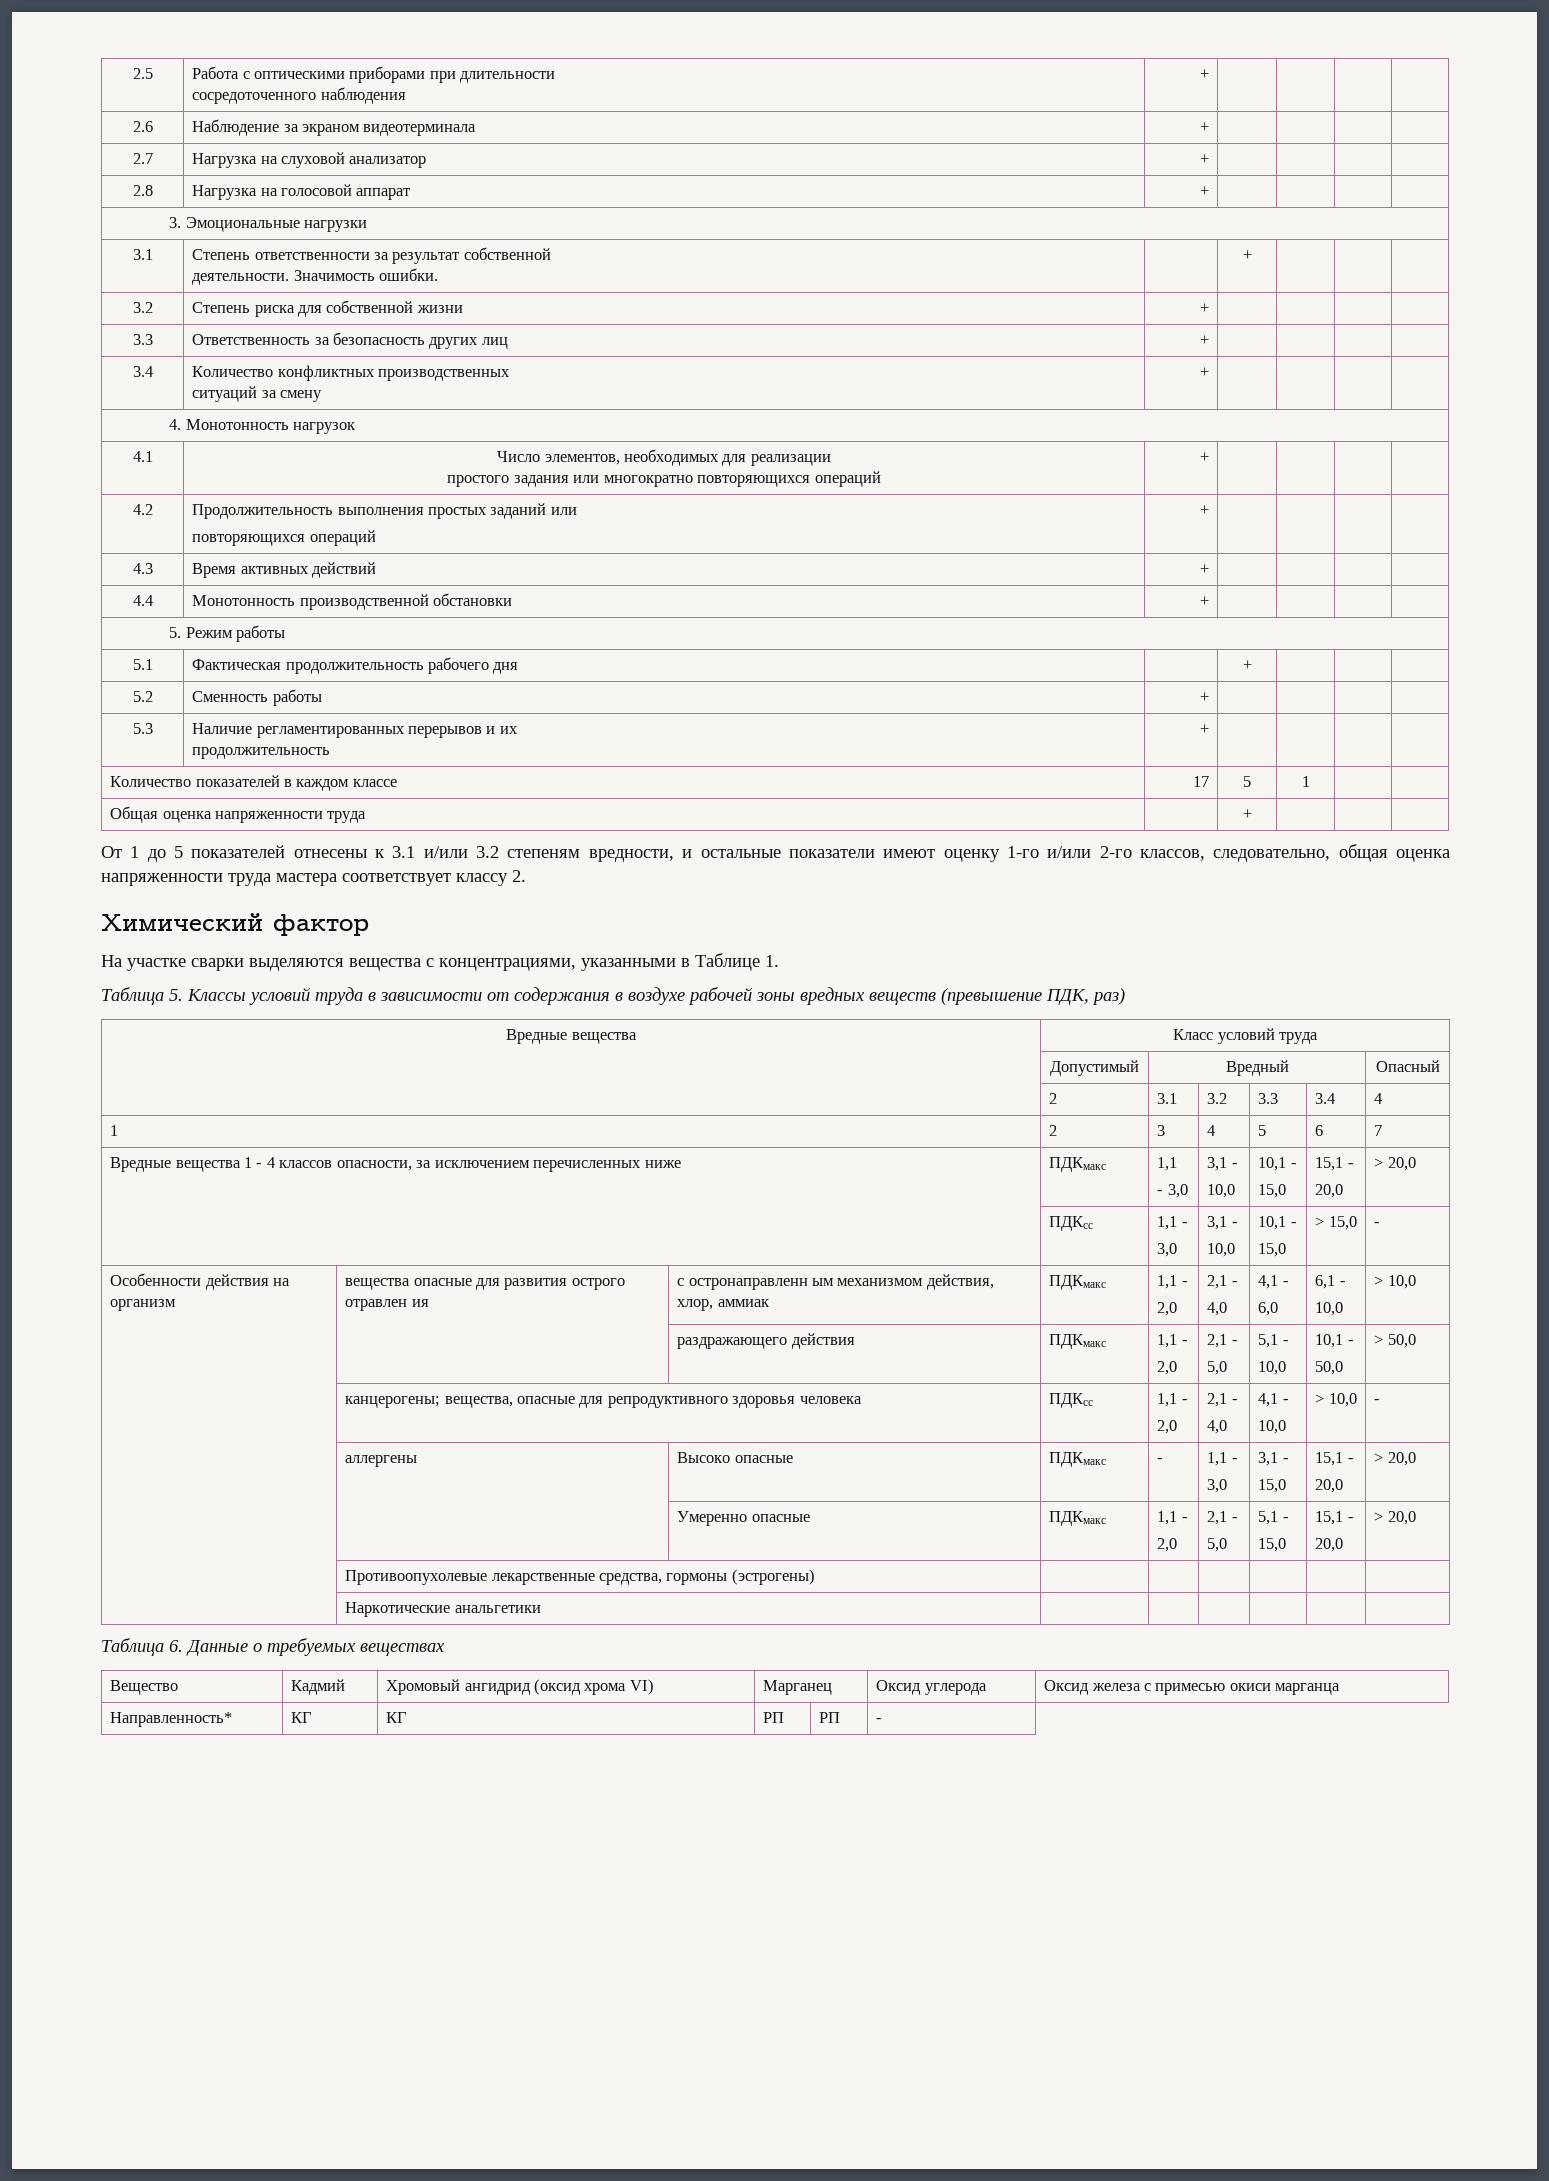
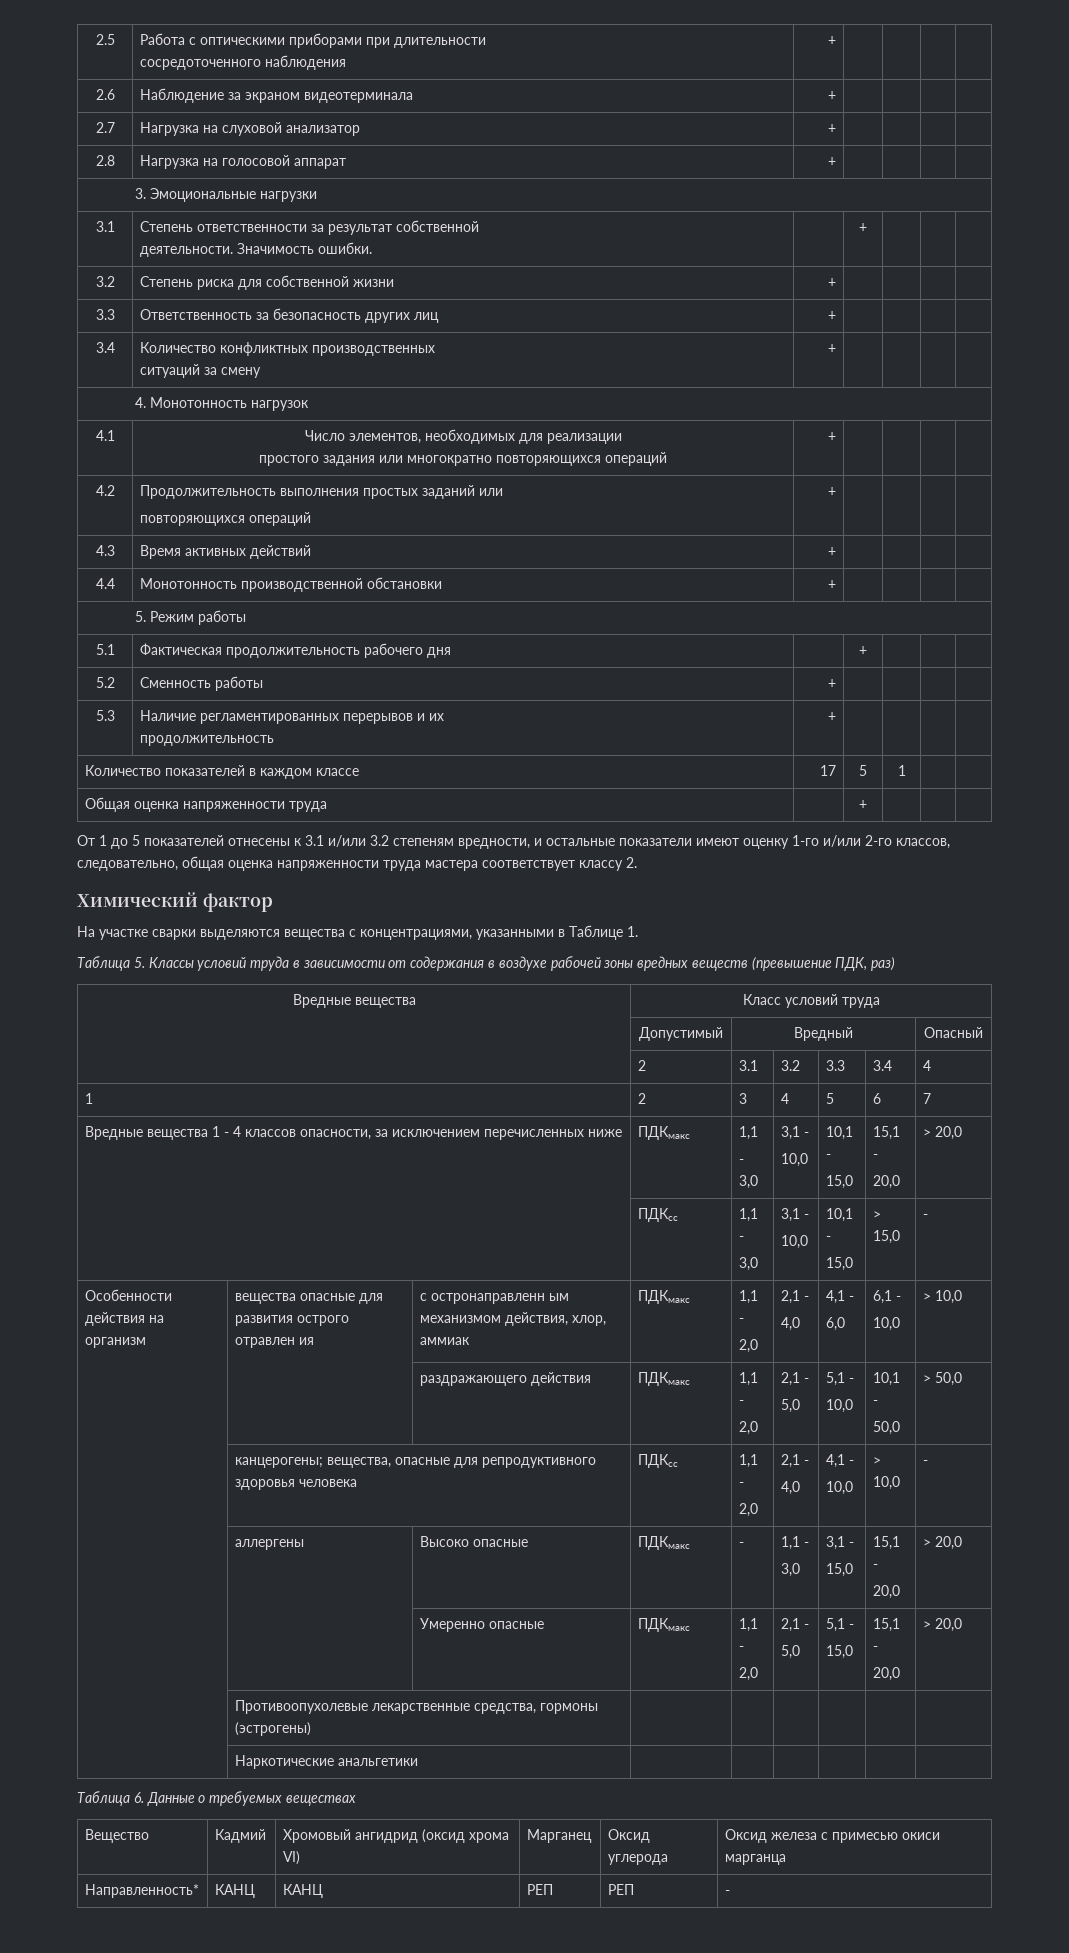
[291,1712,313,1723] [386,1712,408,1723] [763,1712,785,1723] [819,1712,841,1723] КГ | КГ | РП | РП -> [214,1884,255,1898] [282,1884,323,1898] [526,1884,553,1895] [607,1884,634,1895] КАНЦ | КАНЦ | РЕП | РЕП

